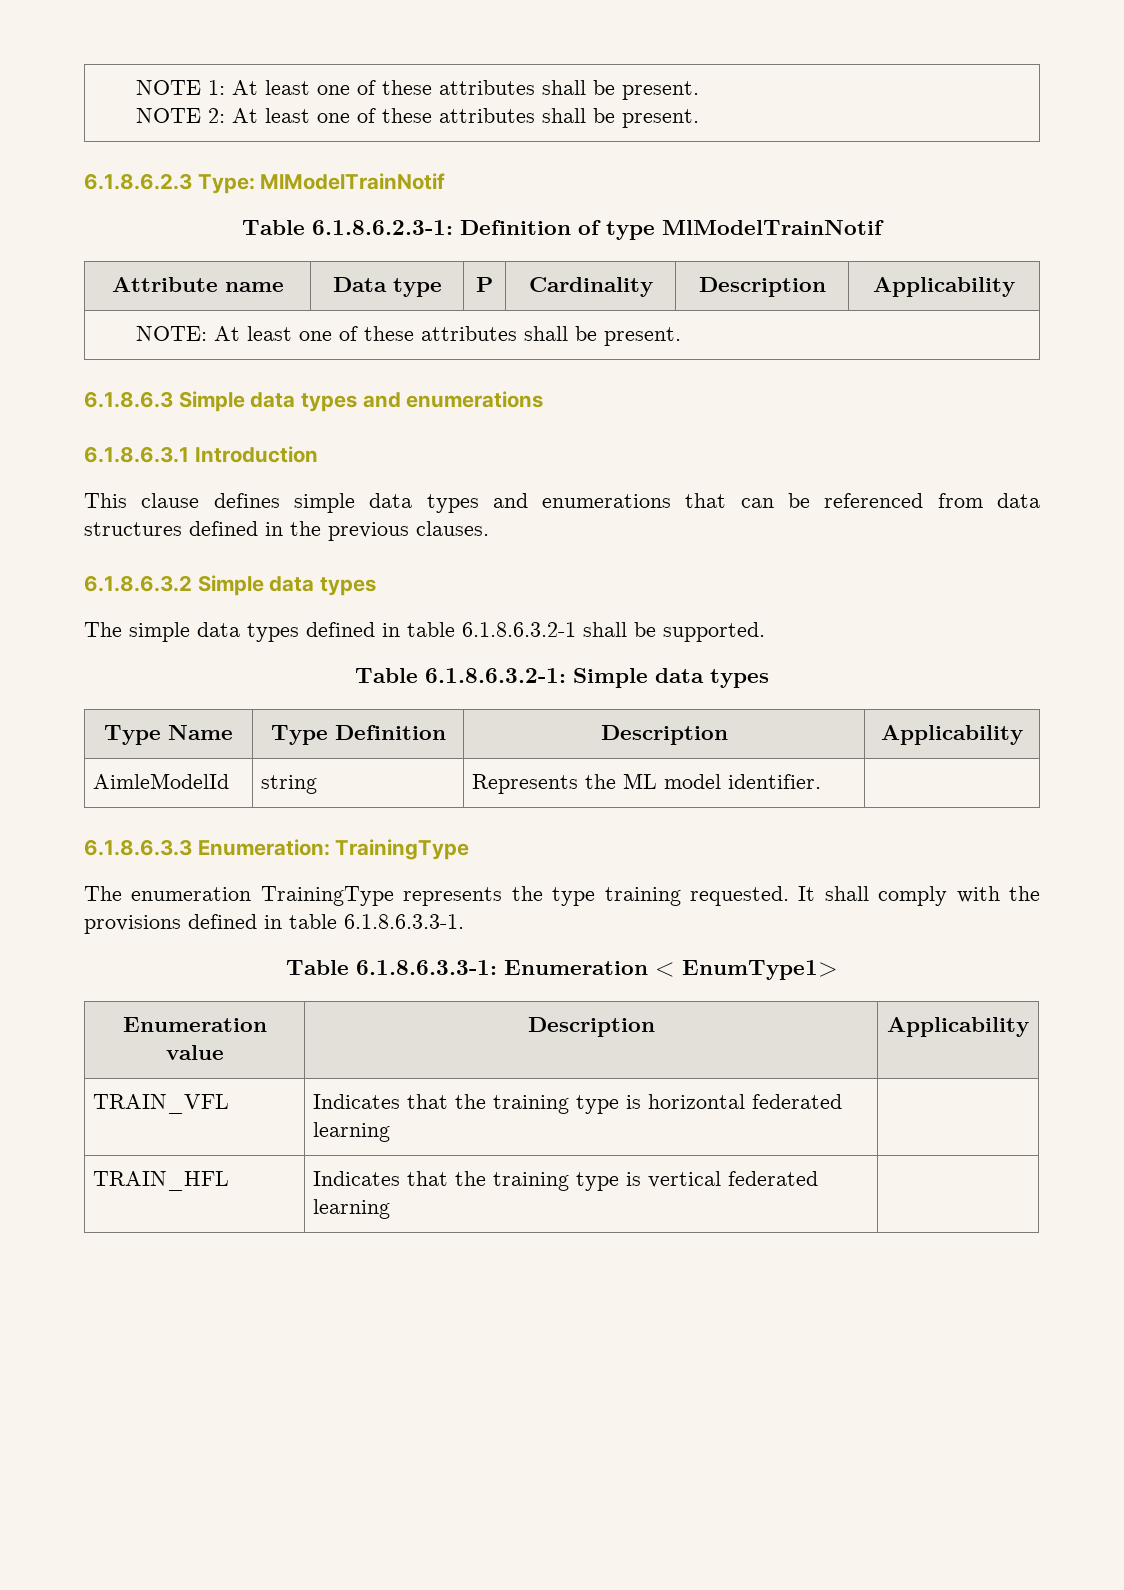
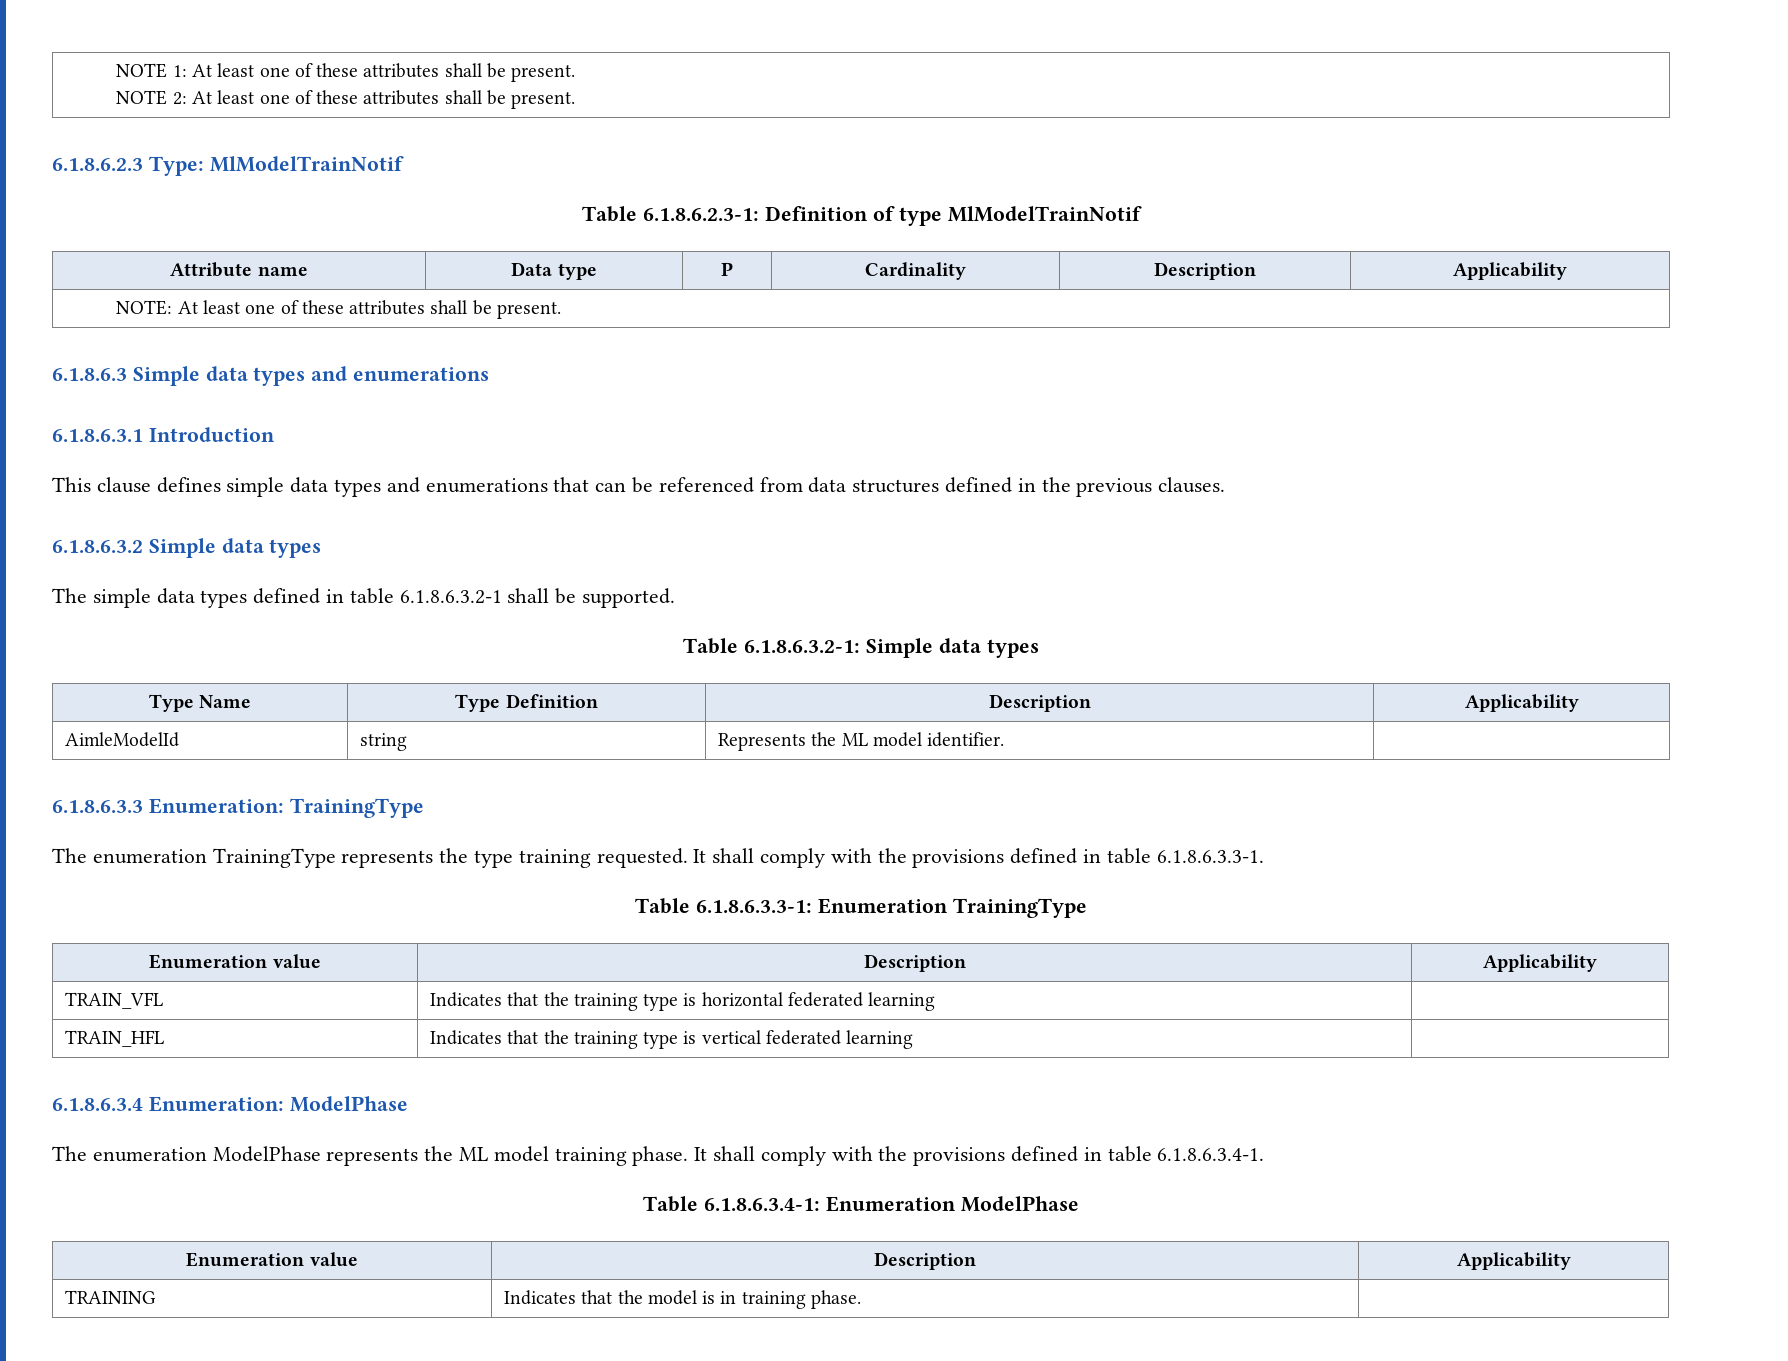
[655,960,838,980] < EnumType1> -> [952,898,1087,918] TrainingType
(391, 1209) none -> [52,1096,408,1112] [52,1146,1265,1166] [643,1196,1079,1212] [186,1252,358,1267] [874,1252,976,1270] [1456,1252,1571,1270] [65,1290,156,1304] [504,1290,861,1309] // 6.1.8.6.3.4 Enumeration: ModelPhase // The enumeration ModelPhase represents the ML model training phase. It shall comply with the provisions defined in table 6.1.8.6.3.4-1. // Table 6.1.8.6.3.4-1: Enumeration ModelPhase // Enumeration value | Description | Applicability // TRAINING | Indicates that the model is in training phase. |

